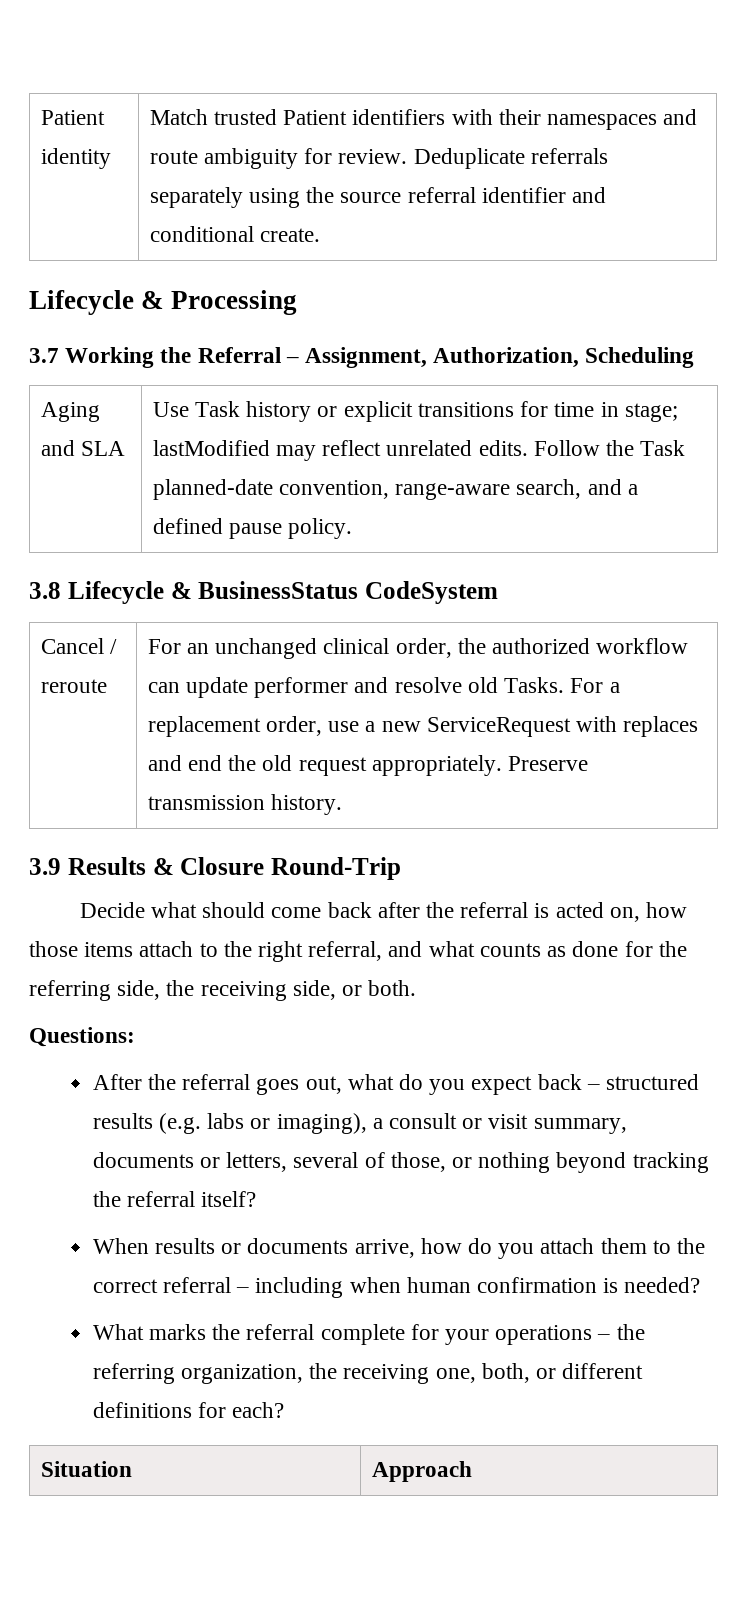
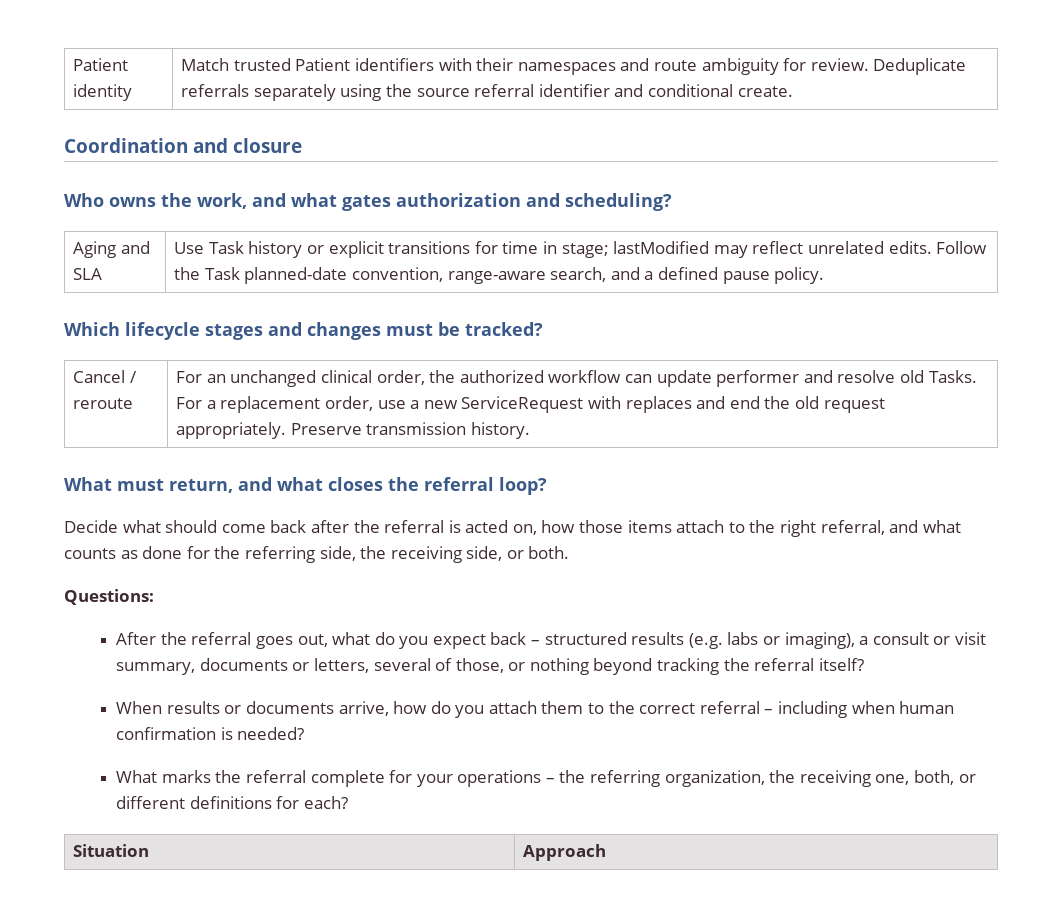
[29,290,297,315] [29,347,695,368] Lifecycle & Processing // 3.7 Working the Referral – Assignment, Authorization, Scheduling -> [64,138,302,153] [64,193,672,211] Coordination and closure // Who owns the work, and what gates authorization and scheduling?
[29,581,498,604] 3.8 Lifecycle & BusinessStatus CodeSystem -> [64,322,543,340] Which lifecycle stages and changes must be tracked?
[29,857,401,880] 3.9 Results & Closure Round-Trip -> [64,477,547,495] What must return, and what closes the referral loop?

